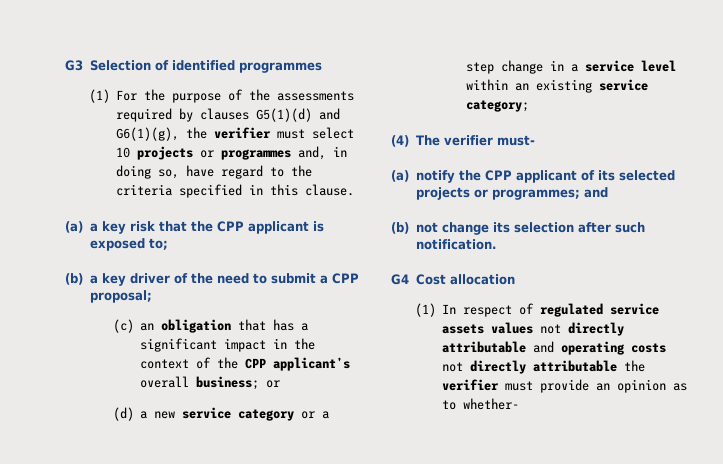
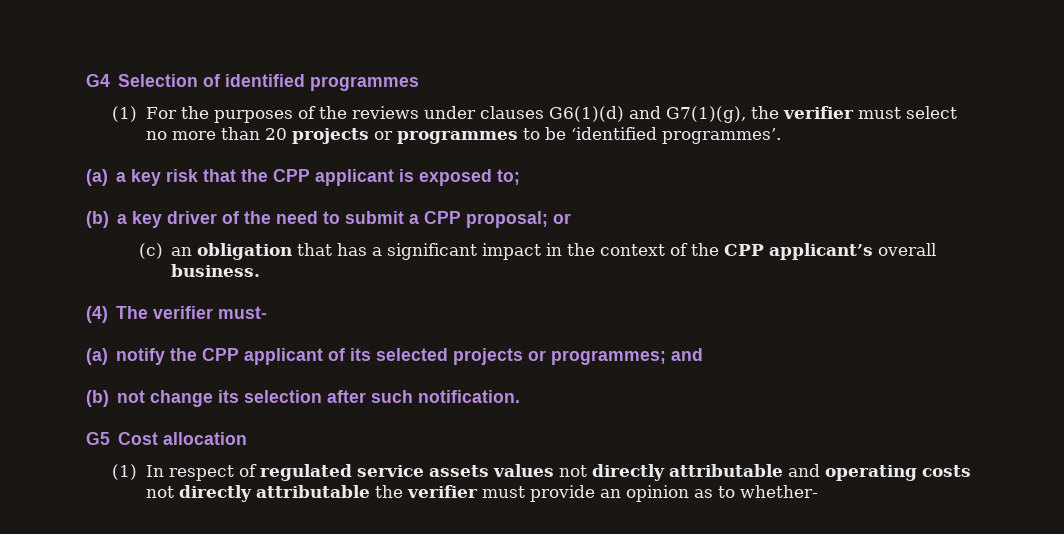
[65,60,83,71] G3 -> [86,74,110,87] G4
[172,89,355,103] [116,108,341,122] [116,127,355,141] [116,146,348,160] [116,165,313,179] [116,184,355,198] purpose of the assessments required by clauses G5(1)(d) and G6(1)(g), the verifier must select 10 projects or programmes and, in doing so, have regard to the criteria specified in this clause. -> [213,106,957,123] [145,127,781,144] purposes of the reviews under clauses G6(1)(d) and G7(1)(g), the verifier must select no more than 20 projects or programmes to be ‘identified programmes’.
(152, 296) none -> [553,213,572,224] or
[196,376,281,390] [112,407,330,421] [466,60,677,74] [466,79,649,93] [466,100,530,112] business; or // (d) a new service category or a step change in a service level within an existing service category; -> [171,264,261,277] business.
[391,274,409,285] G4 -> [86,432,110,445] G5

